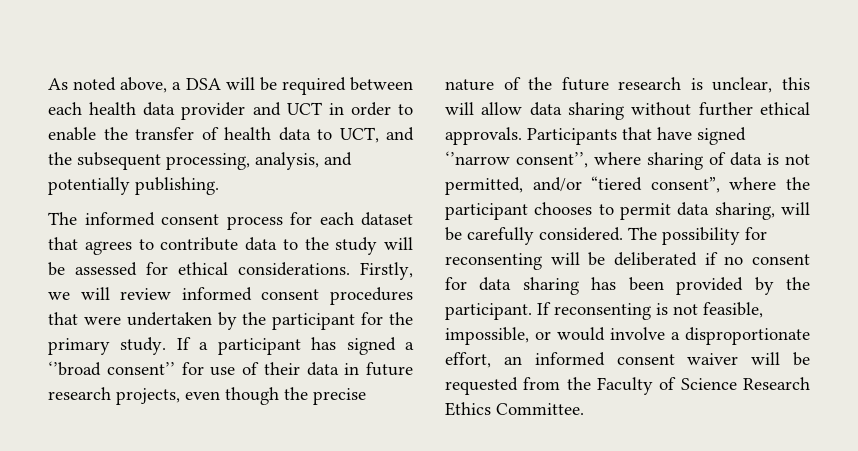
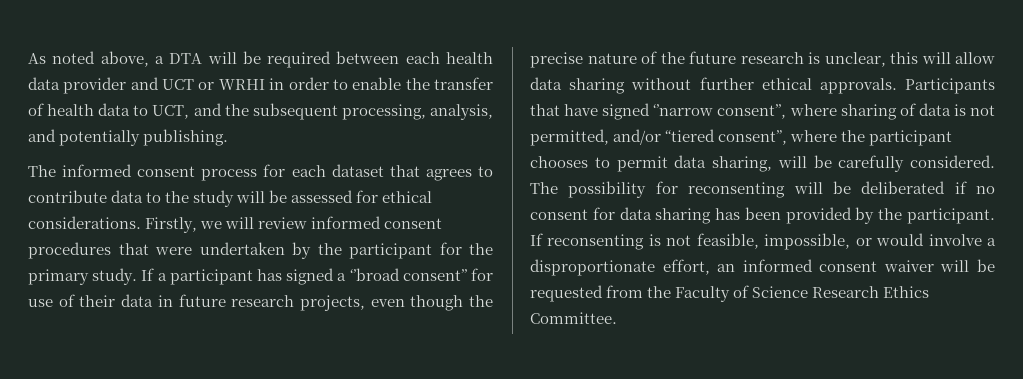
[185,78,221,90] DSA -> [169,53,203,64] DTA
(322, 108) none -> [198,79,265,90] or WRHI

